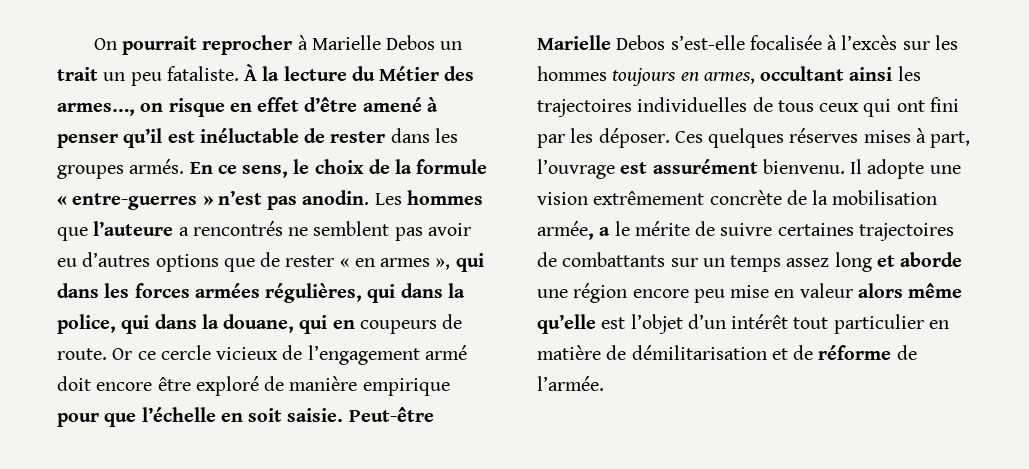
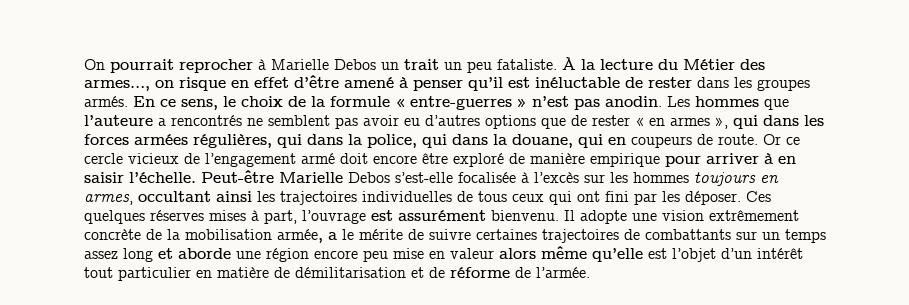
[104,407,344,427] que l’échelle en soit saisie. -> [706,153,796,164] [84,172,196,183] arriver à en saisir l’échelle.

